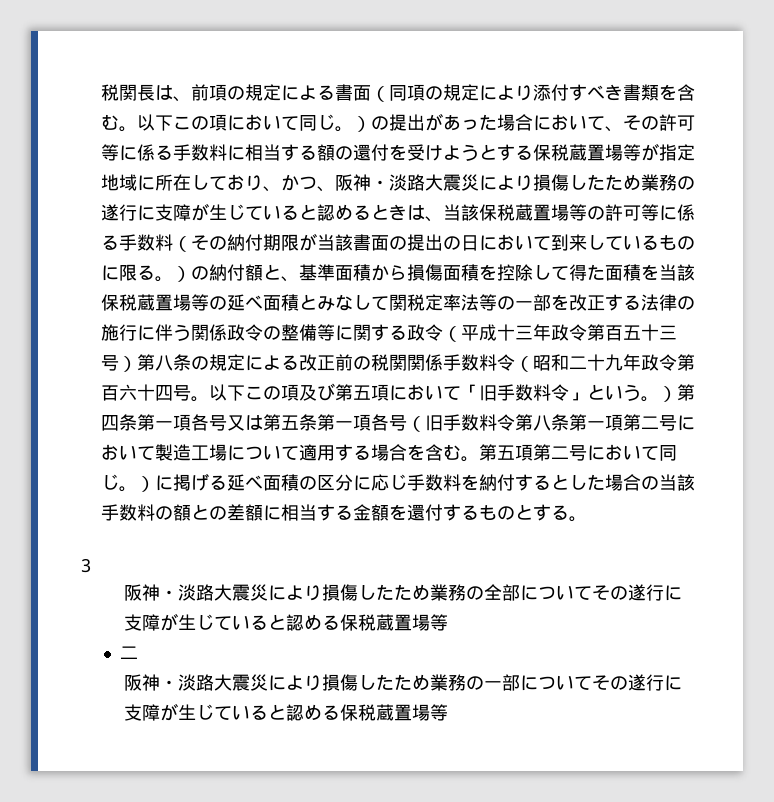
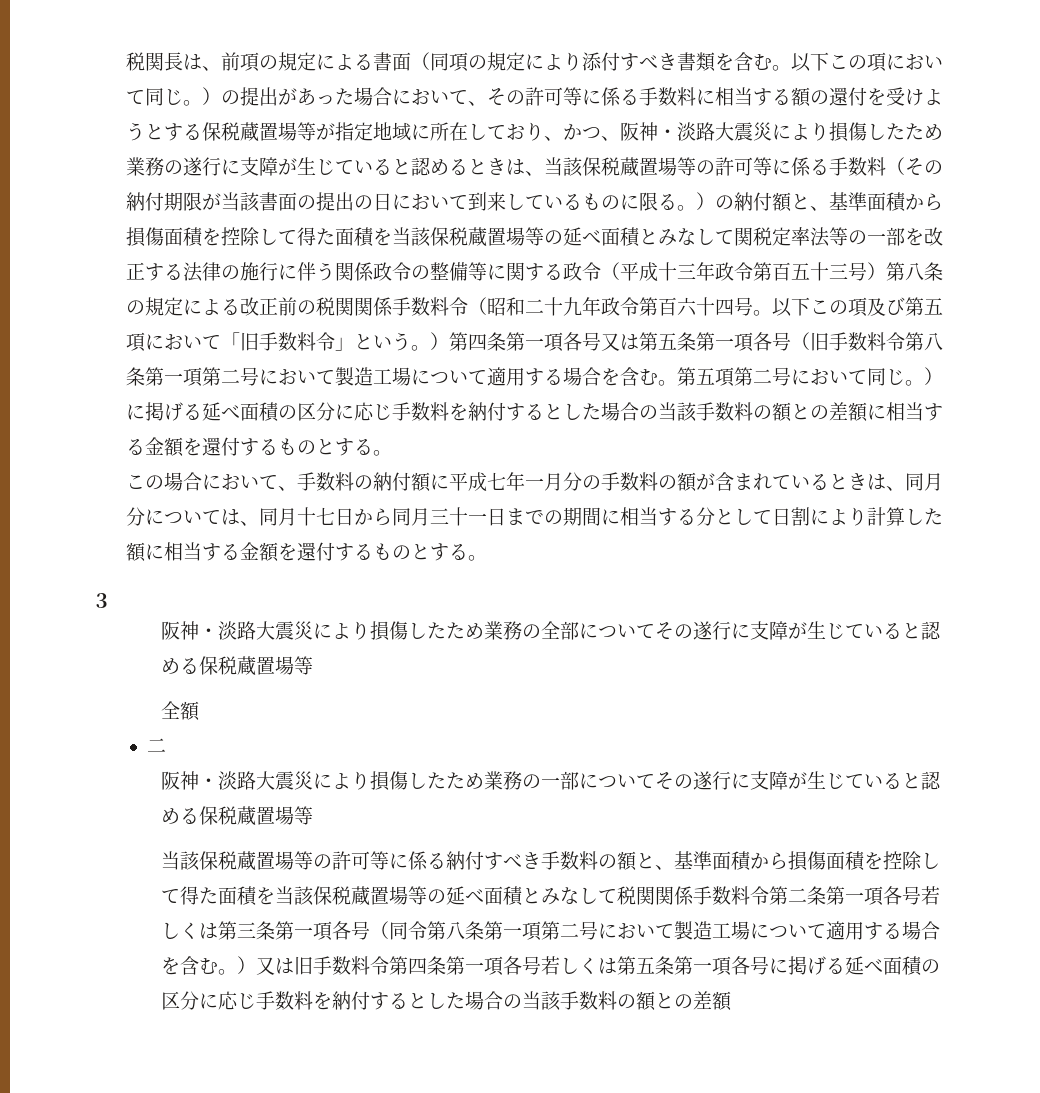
(587, 519) none -> [126,472,944,492] [126,507,944,526] [126,542,488,562] // この場合において、手数料の納付額に平成七年一月分の手数料の額が含まれているときは、同月分については、同月十七日から同月三十一日までの期間に相当する分として日割により計算した額に相当する金額を還付するものとする。
(449, 622) none -> [160,701,200,721] // 全額
(449, 712) none -> [160,851,940,871] [160,886,940,906] [160,921,940,941] [160,956,940,976] [160,991,732,1011] // 当該保税蔵置場等の許可等に係る納付すべき手数料の額と、基準面積から損傷面積を控除して得た面積を当該保税蔵置場等の延べ面積とみなして税関関係手数料令第二条第一項各号若しくは第三条第一項各号（同令第八条第一項第二号において製造工場について適用する場合を含む。）又は旧手数料令第四条第一項各号若しくは第五条第一項各号に掲げる延べ面積の区分に応じ手数料を納付するとした場合の当該手数料の額との差額

